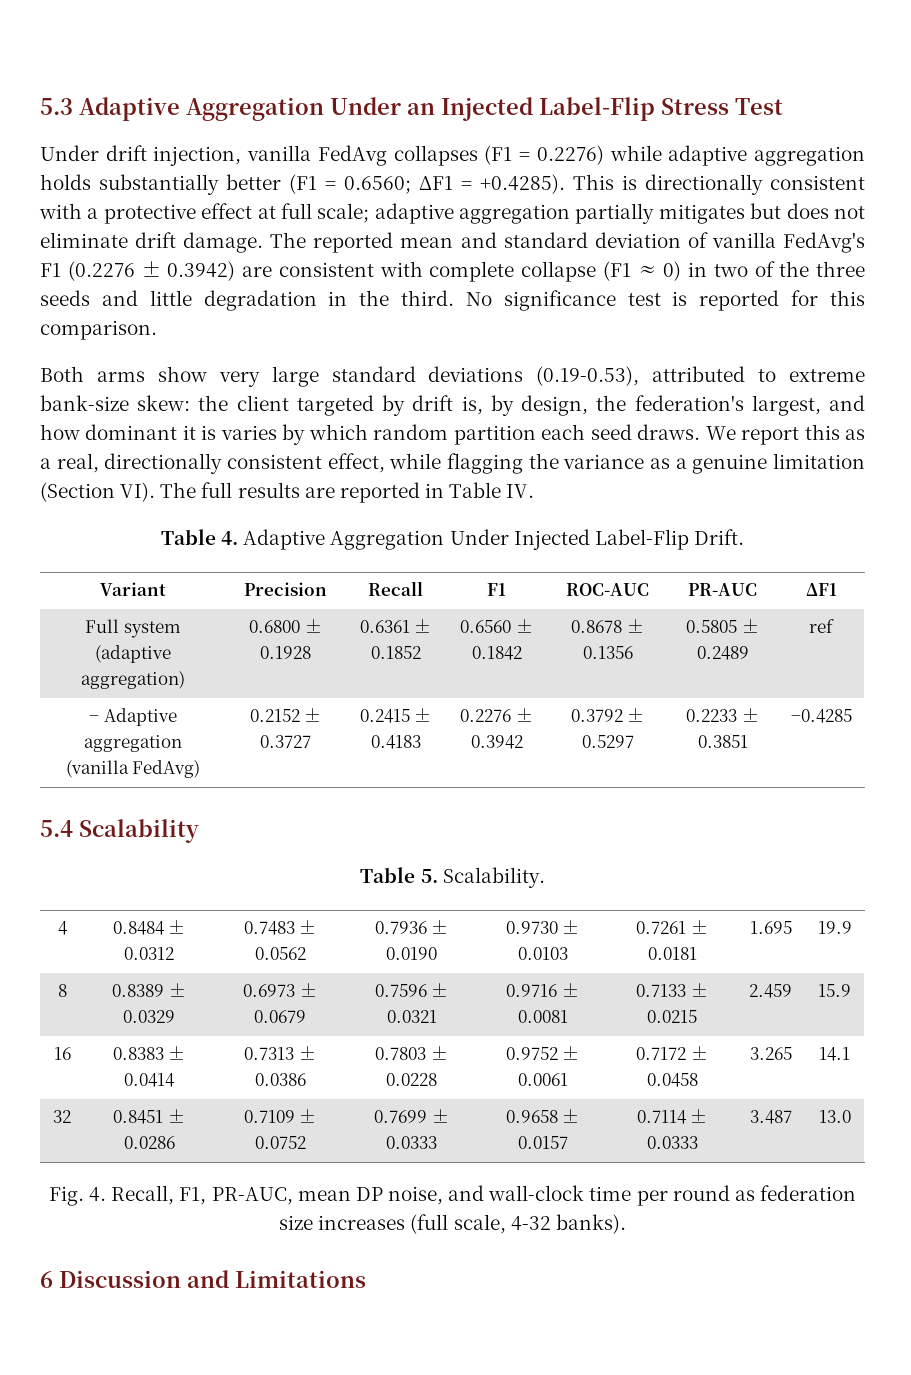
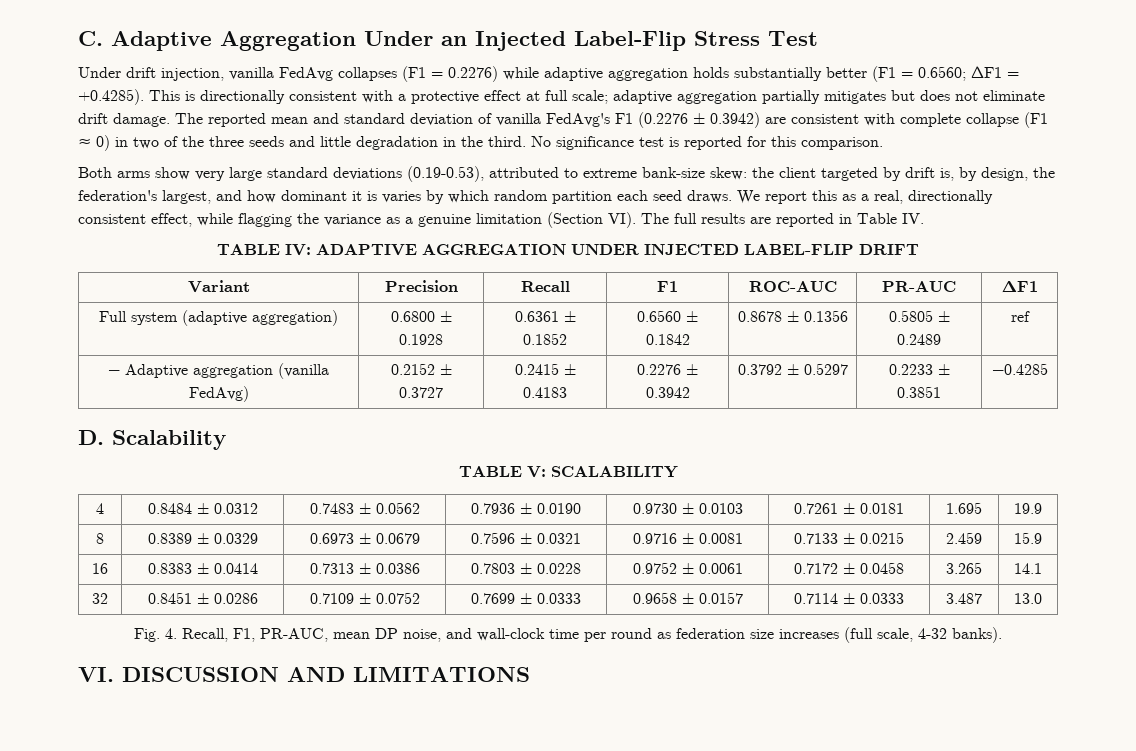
[40,98,73,115] 5.3 -> [78,31,103,46] C.
[161,529,744,550] Table 4. Adaptive Aggregation Under Injected Label-Flip Drift. -> [217,244,919,256] TABLE IV: ADAPTIVE AGGREGATION UNDER INJECTED LABEL-FLIP DRIFT
[40,820,73,837] 5.4 -> [78,430,104,445] D.
[360,867,545,888] Table 5. Scalability. -> [458,466,678,478] TABLE V: SCALABILITY
[40,1270,366,1288] 6 Discussion and Limitations -> [78,667,530,682] VI. DISCUSSION AND LIMITATIONS

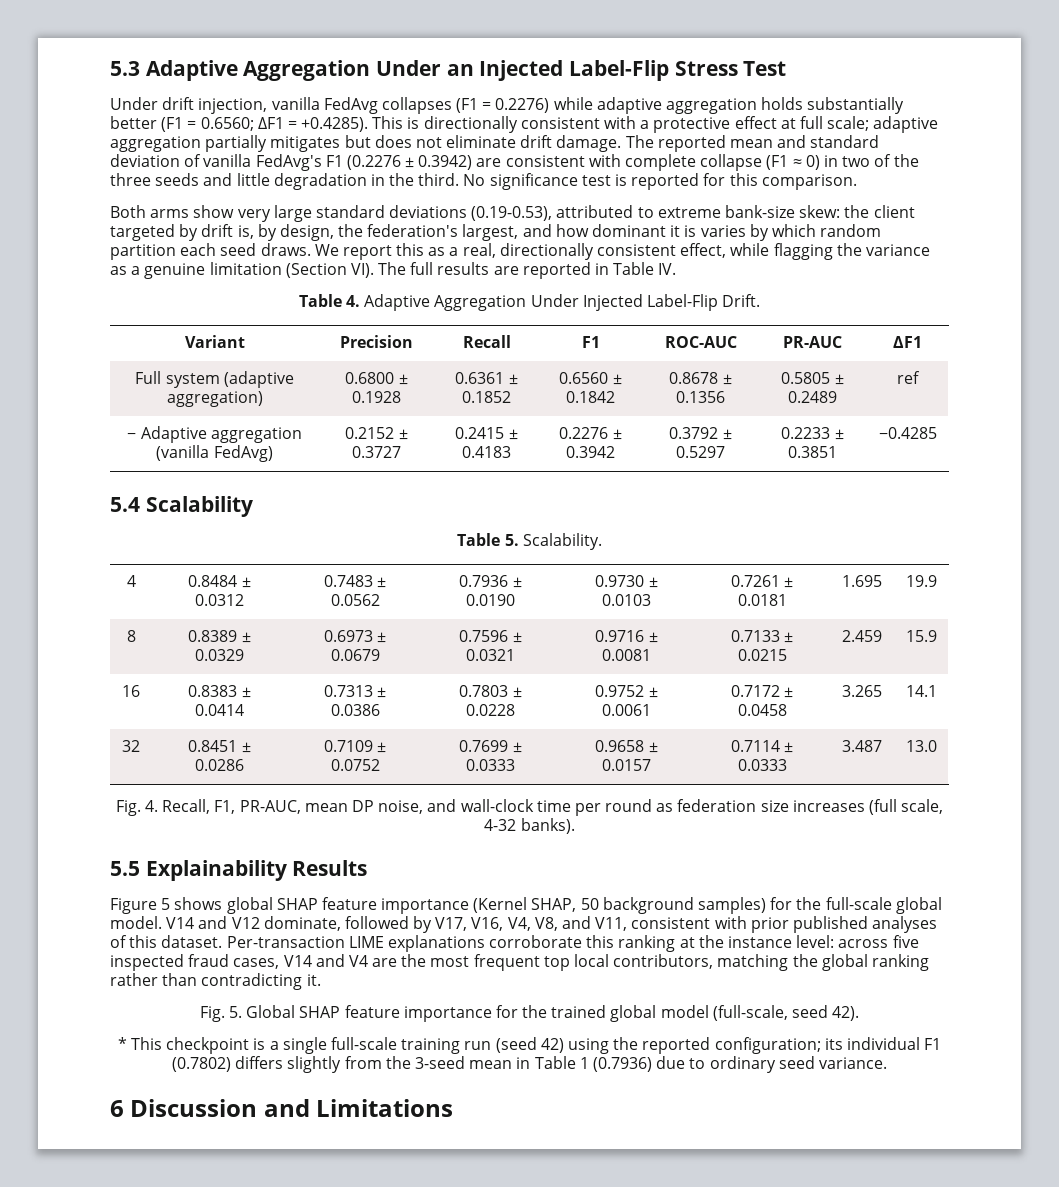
[78,31,103,46] C. -> [110,61,140,76] 5.3
[217,244,919,256] TABLE IV: ADAPTIVE AGGREGATION UNDER INJECTED LABEL-FLIP DRIFT -> [298,294,761,311] Table 4. Adaptive Aggregation Under Injected Label-Flip Drift.
[78,430,104,445] D. -> [110,497,140,512] 5.4
[458,466,678,478] TABLE V: SCALABILITY -> [457,533,602,550] Table 5. Scalability.
[78,667,530,682] VI. DISCUSSION AND LIMITATIONS -> [110,860,368,881] [110,897,942,914] [110,916,938,933] [110,935,919,952] [110,954,929,971] [110,973,321,990] [199,1005,860,1022] [117,1037,942,1054] [172,1056,887,1073] [110,1099,454,1117] 5.5 Explainability Results // Figure 5 shows global SHAP feature importance (Kernel SHAP, 50 background samples) for the full-scale global model. V14 and V12 dominate, followed by V17, V16, V4, V8, and V11, consistent with prior published analyses of this dataset. Per-transaction LIME explanations corroborate this ranking at the instance level: across five inspected fraud cases, V14 and V4 are the most frequent top local contributors, matching the global ranking rather than contradicting it. // Fig. 5. Global SHAP feature importance for the trained global model (full-scale, seed 42). // * This checkpoint is a single full-scale training run (seed 42) using the reported configuration; its individual F1 (0.7802) differs slightly from the 3-seed mean in Table 1 (0.7936) due to ordinary seed variance. // 6 Discussion and Limitations

